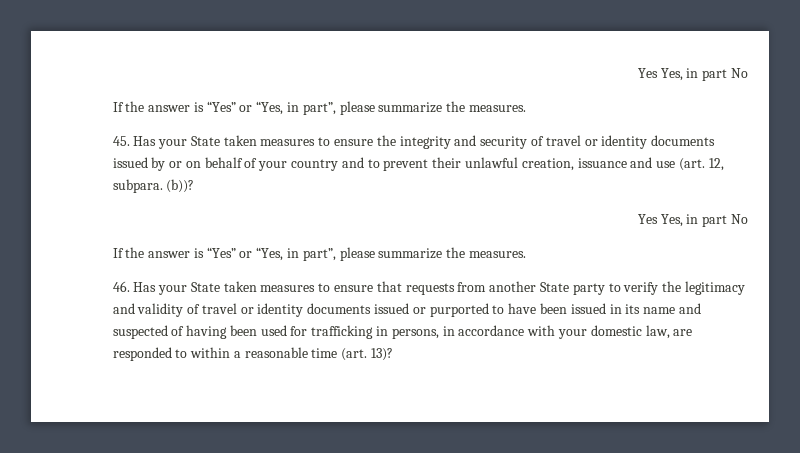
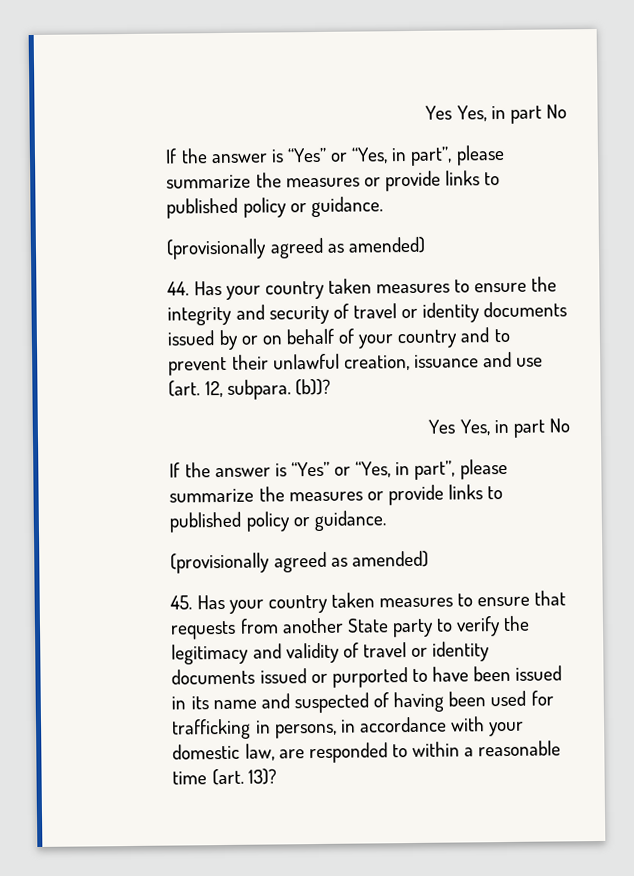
[468,105,526,112] [112,136,220,149] measures. // 45. Has your State -> [285,170,501,192] [166,196,383,219] [166,236,426,260] [167,280,325,300] measures or provide links to published policy or guidance. // (provisionally agreed as amended) // 44. Has your country
[468,251,526,258] [112,281,220,295] measures. // 46. Has your State -> [288,484,504,506] [169,510,386,533] [170,550,429,574] [170,594,328,614] measures or provide links to published policy or guidance. // (provisionally agreed as amended) // 45. Has your country

